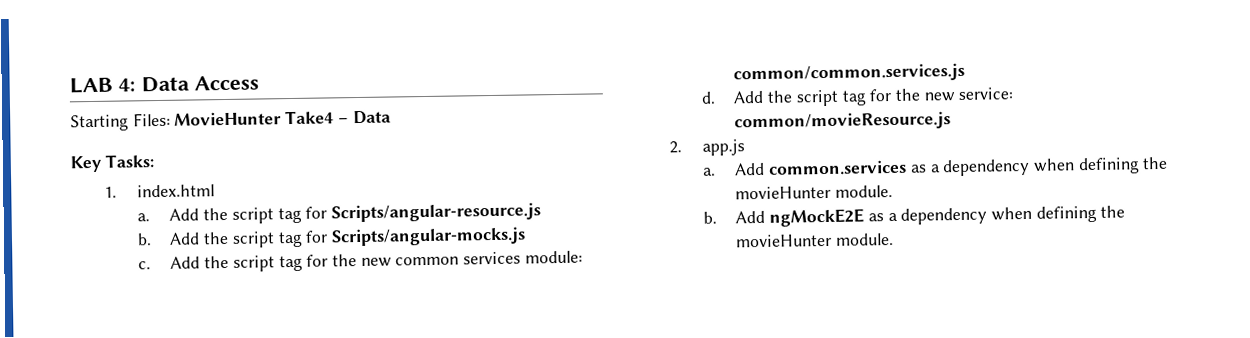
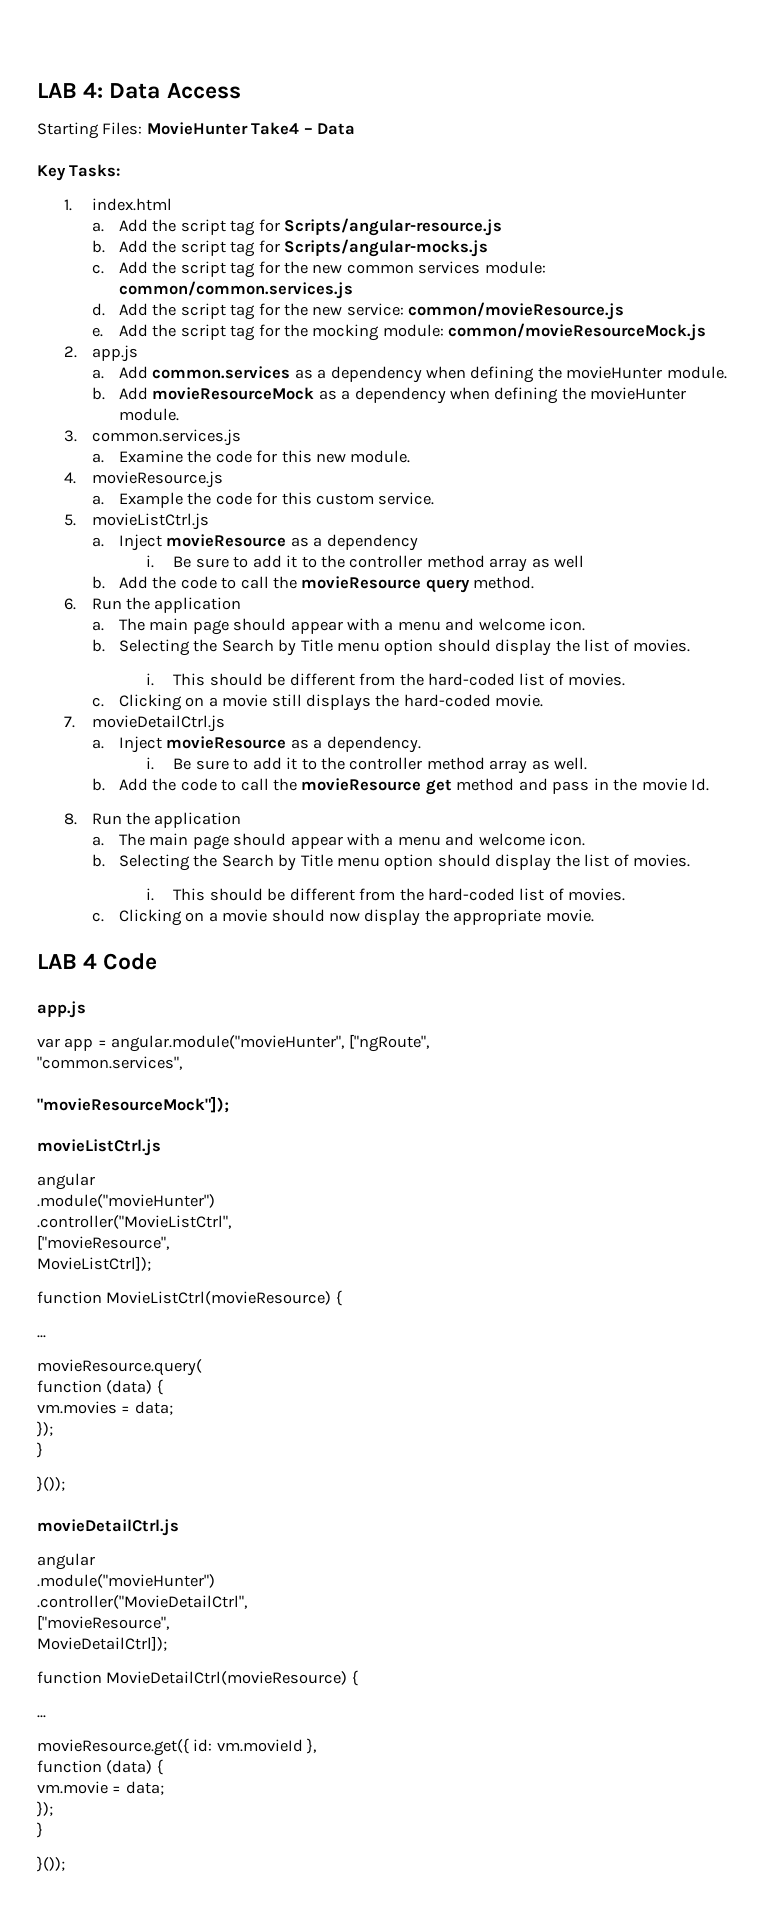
(952, 121) none -> [91,323,707,341] // e. Add the script tag for the mocking module: common/movieResourceMock.js
[769,205,1126,227] [736,232,895,248] ngMockE2E as a dependency when defining the movieHunter module. -> [152,387,687,404] [118,408,179,421] [64,429,241,446] [91,450,411,463] [64,471,223,488] [91,492,435,508] [64,513,209,530] [91,534,418,551] [145,555,585,572] [91,576,535,593] [64,597,242,613] [91,618,586,635] [91,639,691,656] [145,673,626,686] [91,694,544,711] [64,715,225,732] [91,736,421,753] [145,757,588,774] [91,778,710,795] [64,812,242,828] [91,833,586,850] [91,854,691,871] [145,888,626,901] [91,909,594,926] [37,953,158,970] [37,1001,86,1018] [37,1034,429,1052] [37,1056,182,1070] [37,1096,229,1113] [37,1139,161,1156] [37,1173,95,1190] [37,1194,215,1208] [37,1215,231,1229] [37,1235,169,1250] [37,1256,151,1271] [37,1290,342,1306] [37,1335,46,1338] [37,1359,202,1376] [37,1379,163,1395] [37,1401,173,1415] [37,1421,53,1437] [37,1442,43,1458] [37,1476,65,1492] [37,1519,179,1536] [37,1553,95,1570] [37,1574,215,1588] [37,1595,247,1609] [37,1615,169,1630] [37,1636,167,1651] [37,1670,358,1686] [37,1715,46,1718] [37,1738,317,1756] [37,1759,163,1775] [37,1781,164,1795] [37,1801,53,1817] [37,1822,43,1838] [37,1856,65,1872] movieResourceMock as a dependency when defining the movieHunter module. // 3. common.services.js // a. Examine the code for this new module. // 4. movieResource.js // a. Example the code for this custom service. // 5. movieListCtrl.js // a. Inject movieResource as a dependency // i. Be sure to add it to the controller method array as well // b. Add the code to call the movieResource query method. // 6. Run the application // a. The main page should appear with a menu and welcome icon. // b. Selecting the Search by Title menu option should display the list of movies. // i. This should be different from the hard-coded list of movies. // c. Clicking on a movie still displays the hard-coded movie. // 7. movieDetailCtrl.js // a. Inject movieResource as a dependency. // i. Be sure to add it to the controller method array as well. // b. Add the code to call the movieResource get method and pass in the movie Id. // 8. Run the application // a. The main page should appear with a menu and welcome icon. // b. Selecting the Search by Title menu option should display the list of movies. // i. This should be different from the hard-coded list of movies. // c. Clicking on a movie should now display the appropriate movie. // LAB 4 Code // app.js // var app = angular.module("movieHunter", ["ngRoute", // "common.services", // "movieResourceMock"]); // movieListCtrl.js // angular // .module("movieHunter") // .controller("MovieListCtrl", // ["movieResource", // MovieListCtrl]); // function MovieListCtrl(movieResource) { // ... // movieResource.query( // function (data) { // vm.movies = data; // }); // } // }()); // movieDetailCtrl.js // angular // .module("movieHunter") // .controller("MovieDetailCtrl", // ["movieResource", // MovieDetailCtrl]); // function MovieDetailCtrl(movieResource) { // ... // movieResource.get({ id: vm.movieId }, // function (data) { // vm.movie = data; // }); // } // }());

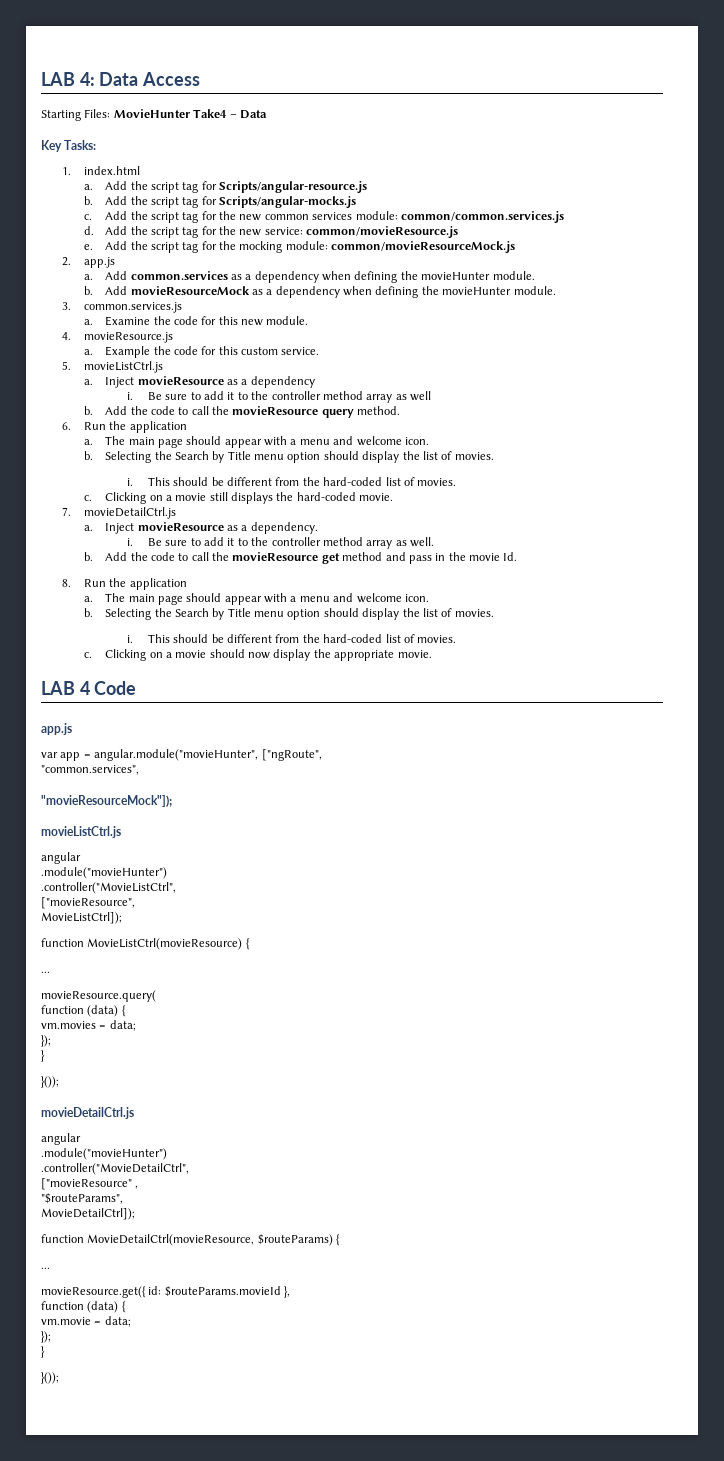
[37,1615,169,1630] ["movieResource", -> [41,1178,139,1190] [41,1193,123,1204] ["movieResource" , // "$routeParams",
[106,1671,348,1685] MovieDetailCtrl(movieResource) -> [87,1234,333,1246] MovieDetailCtrl(movieResource, $routeParams)
[216,1739,303,1752] vm.movieId -> [164,1286,281,1297] $routeParams.movieId

